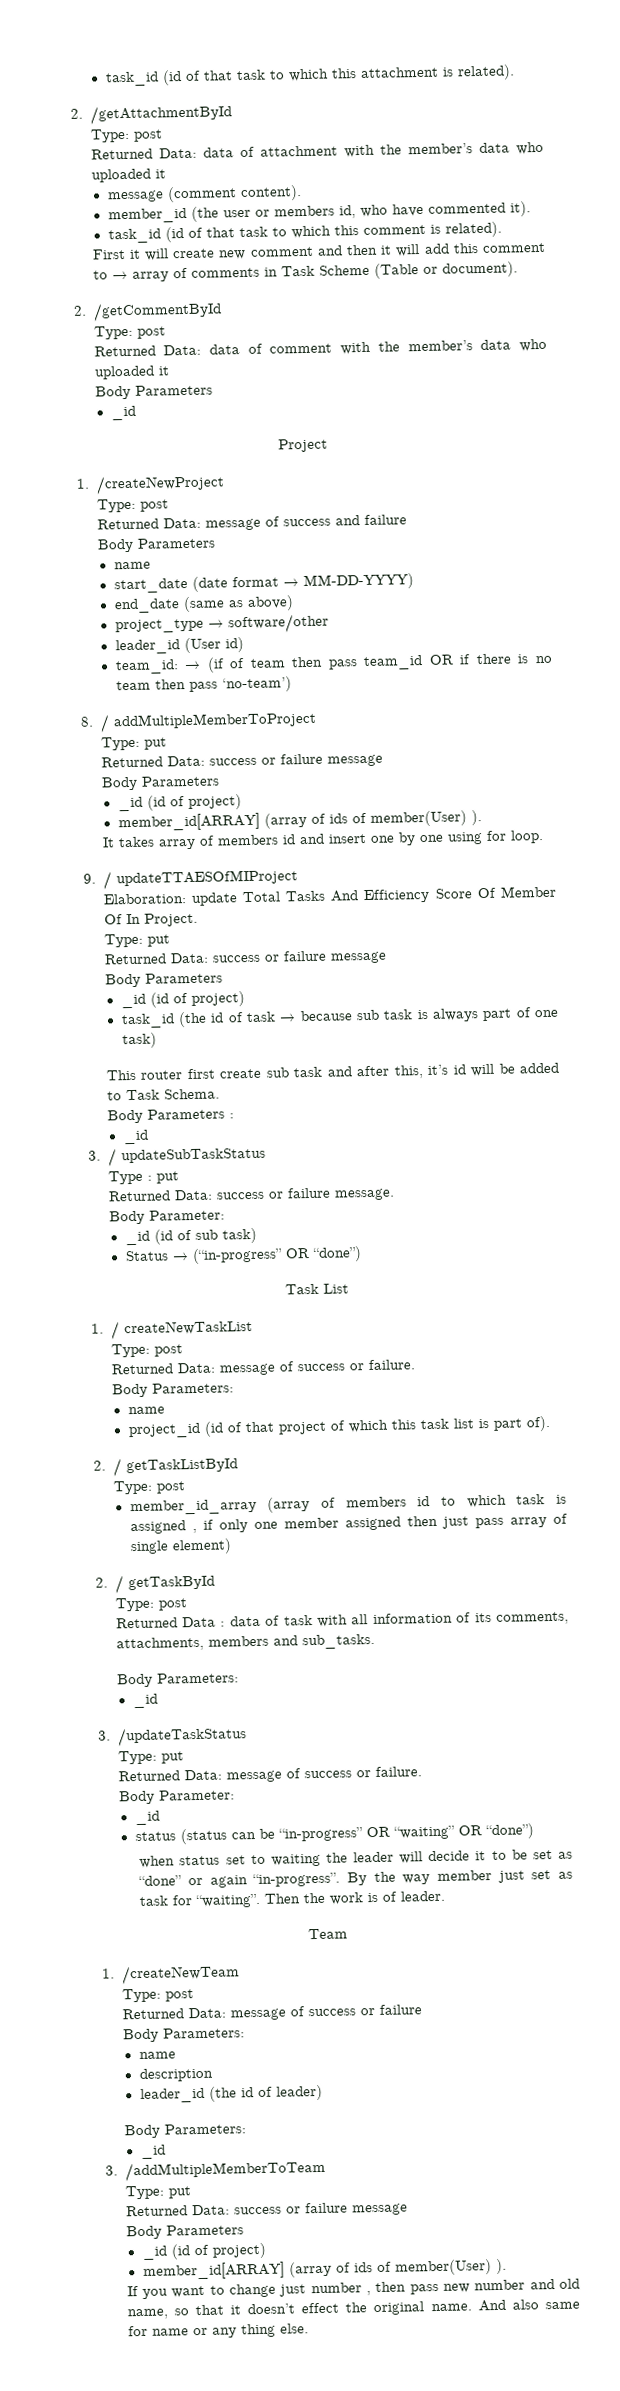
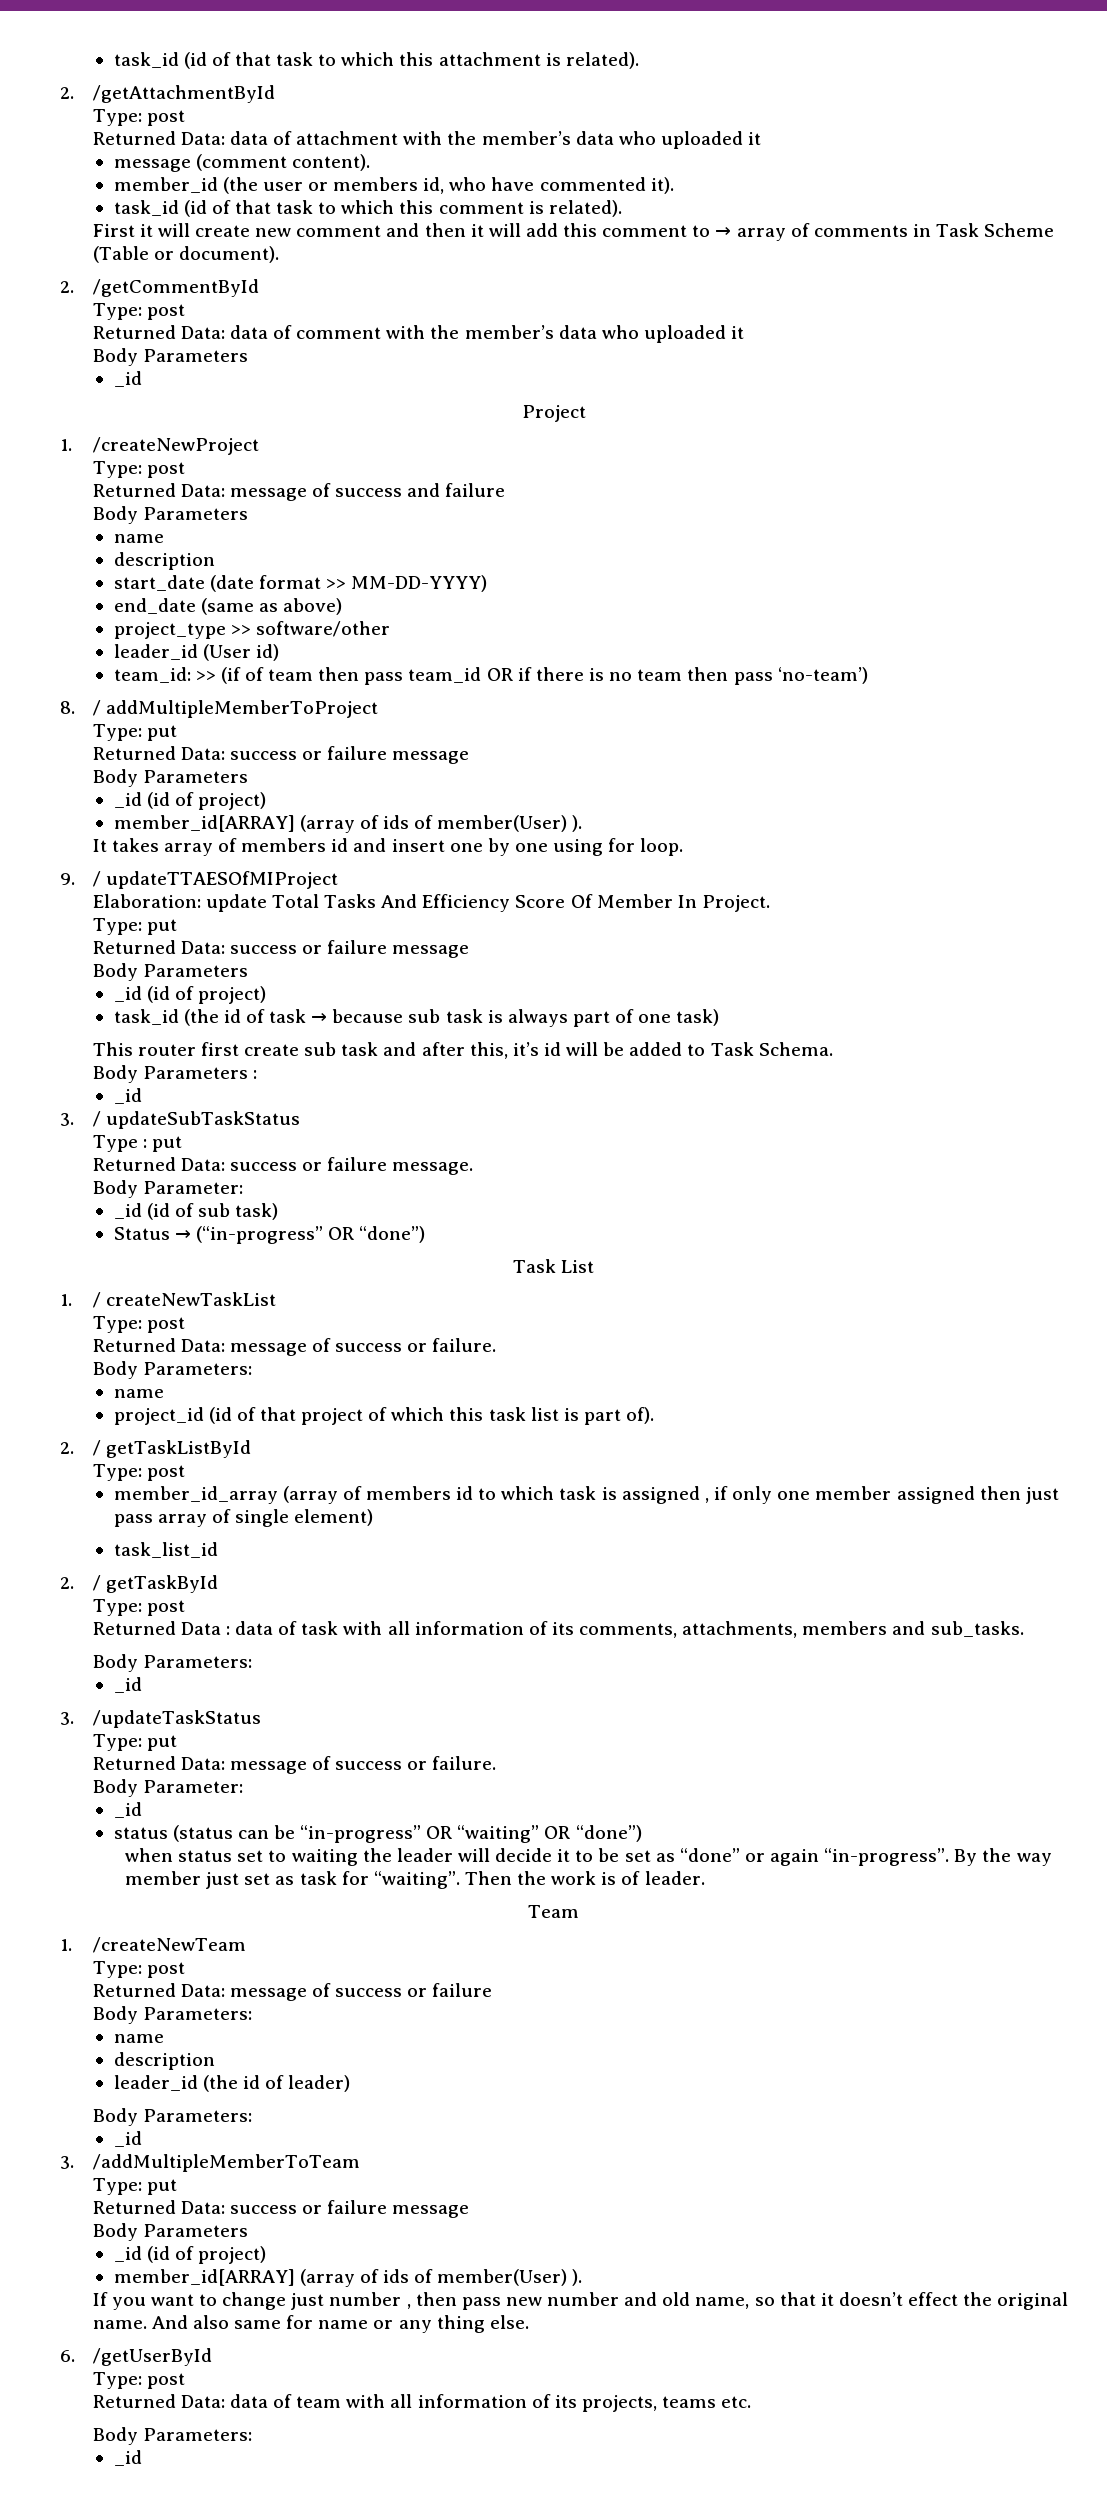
(151, 565) none -> [113,552,215,570] // description
[282,578,299,587] → -> [325,579,346,589] >>
[207,619,224,628] → -> [230,625,251,635] >>
[184,660,202,670] → -> [195,671,216,681] >>
[103,914,123,925] Of -> (673, 901) none
(232, 1546) none -> [113,1542,218,1558] // task_list_id
(309, 2328) none -> [60,2348,212,2366] [92,2372,185,2389] [92,2394,752,2412] [92,2427,252,2445] [113,2450,142,2466] // 6. /getUserById // Type: post // Returned Data: data of team with all information of its projects, teams etc. // Body Parameters: // _id

